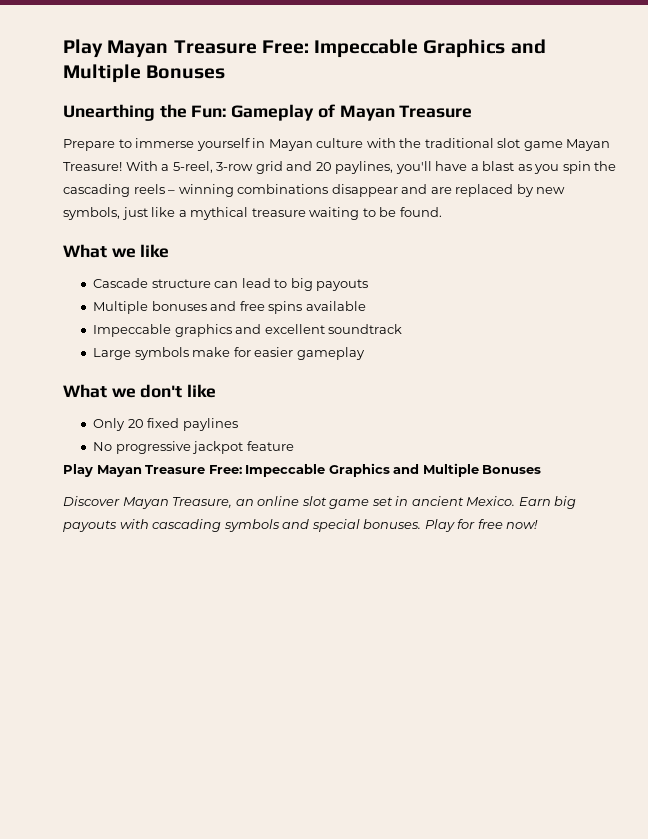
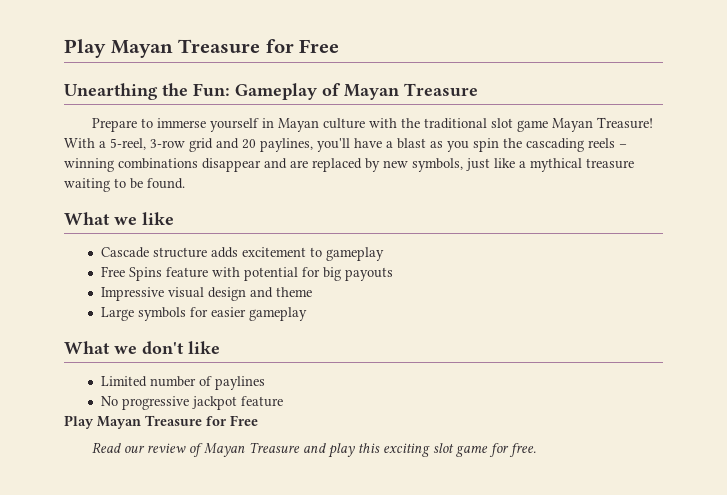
[63,39,546,58] [63,64,226,83] Play Mayan Treasure Free: Impeccable Graphics and Multiple Bonuses -> [64,39,340,58] Play Mayan Treasure for Free
[214,278,369,291] [93,301,366,314] [93,324,403,337] can lead to big payouts // Multiple bonuses and free spins available // Impeccable graphics and excellent soundtrack -> [210,247,384,261] [100,266,393,281] [100,287,312,301] adds excitement to gameplay // Free Spins feature with potential for big payouts // Impressive visual design and theme
[192,347,231,357] make -> (186, 314) none
[93,418,180,431] Only 20 fixed -> [100,376,212,387] Limited number of
[208,463,542,477] [63,496,577,509] [63,519,539,532] Free: Impeccable Graphics and Multiple Bonuses // Discover Mayan Treasure, an online slot game set in ancient Mexico. Earn big payouts with cascading symbols and special bonuses. Play for free now! -> [206,415,258,426] [91,442,536,458] for Free // Read our review of Mayan Treasure and play this exciting slot game for free.

